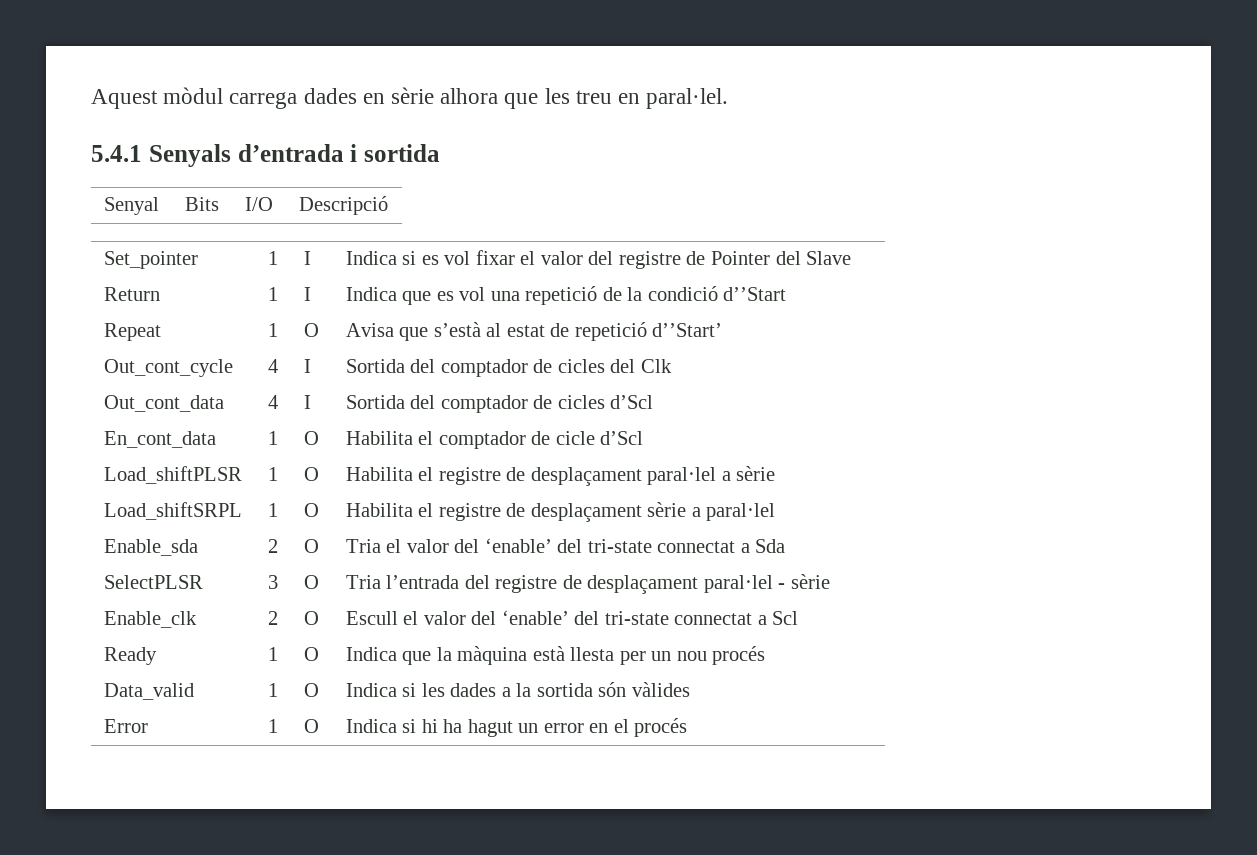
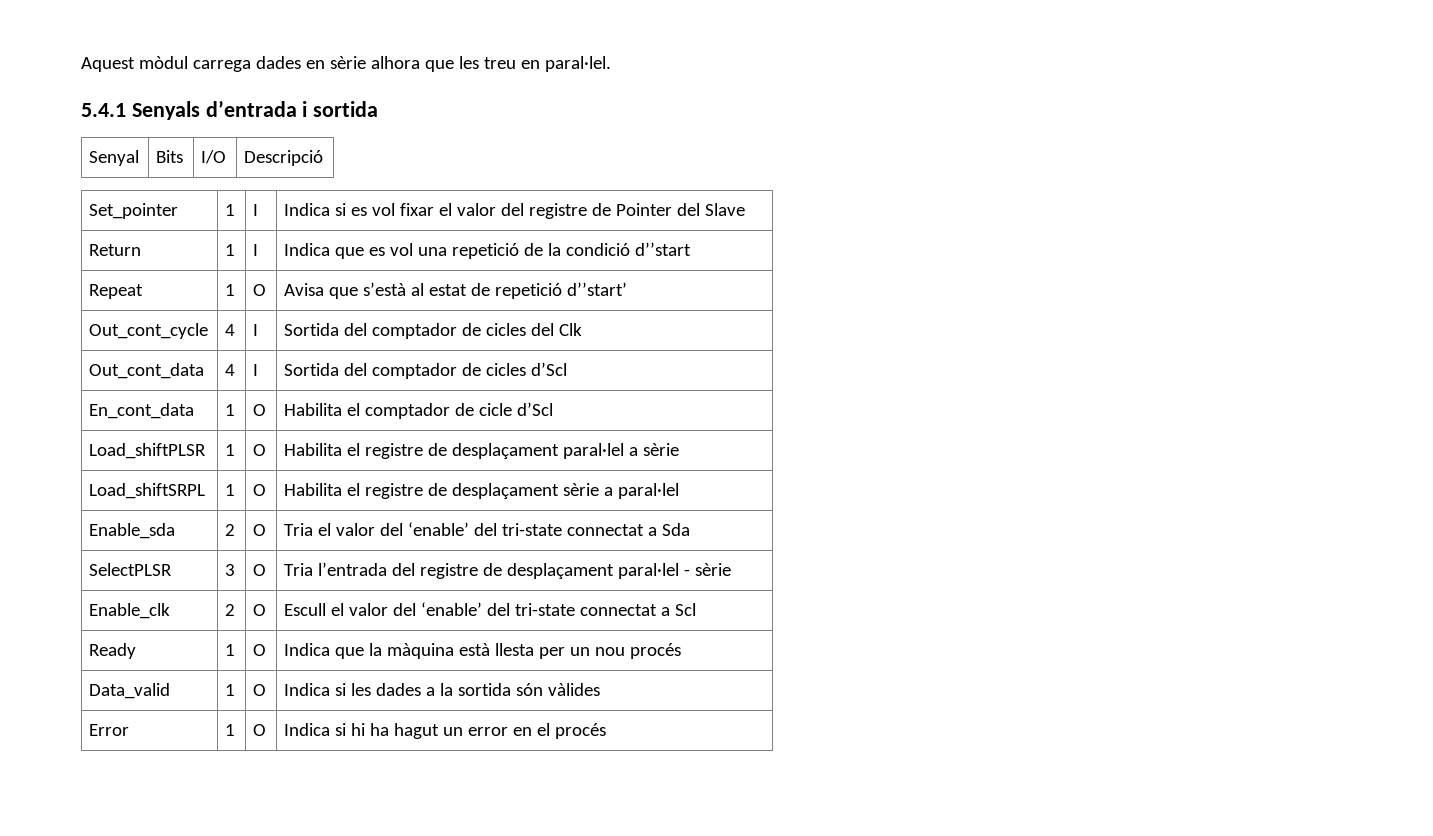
[723,287,787,301] d’’Start -> [635,242,692,256] d’’start
[652,323,723,337] d’’Start’ -> [567,282,628,296] d’’start’

